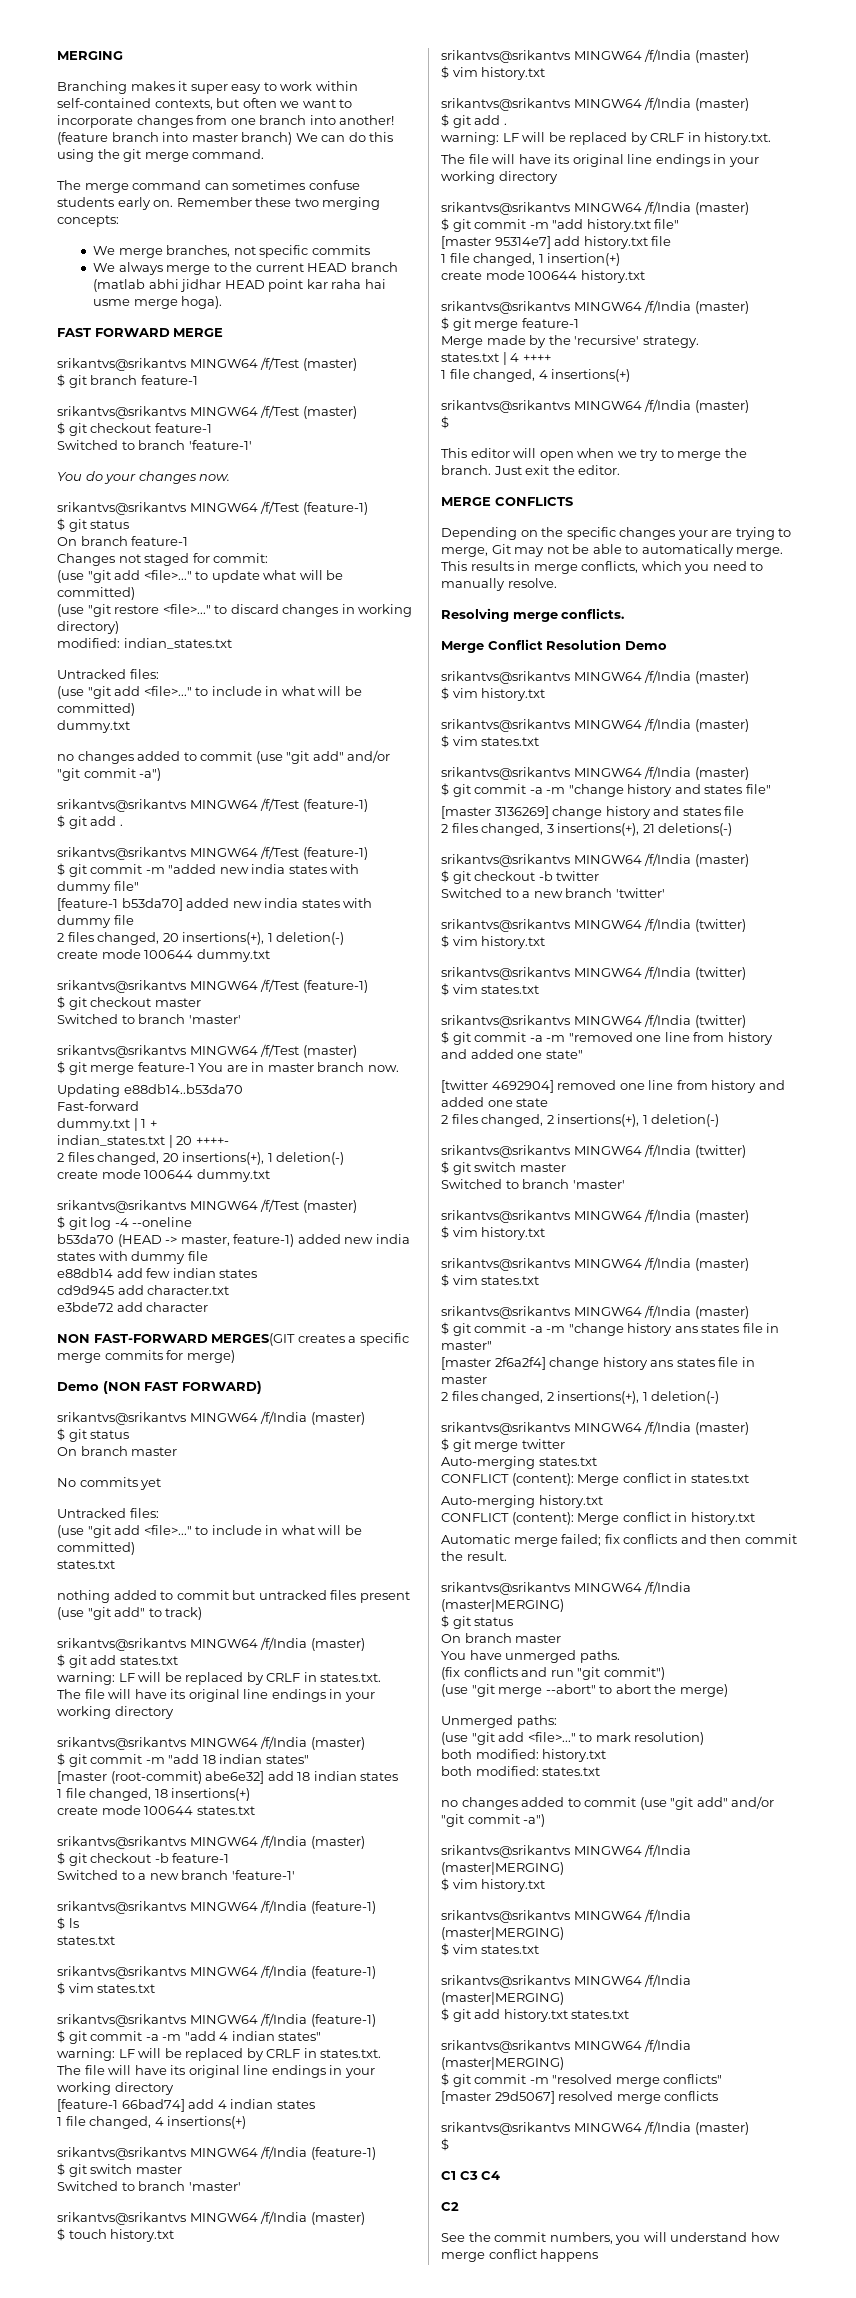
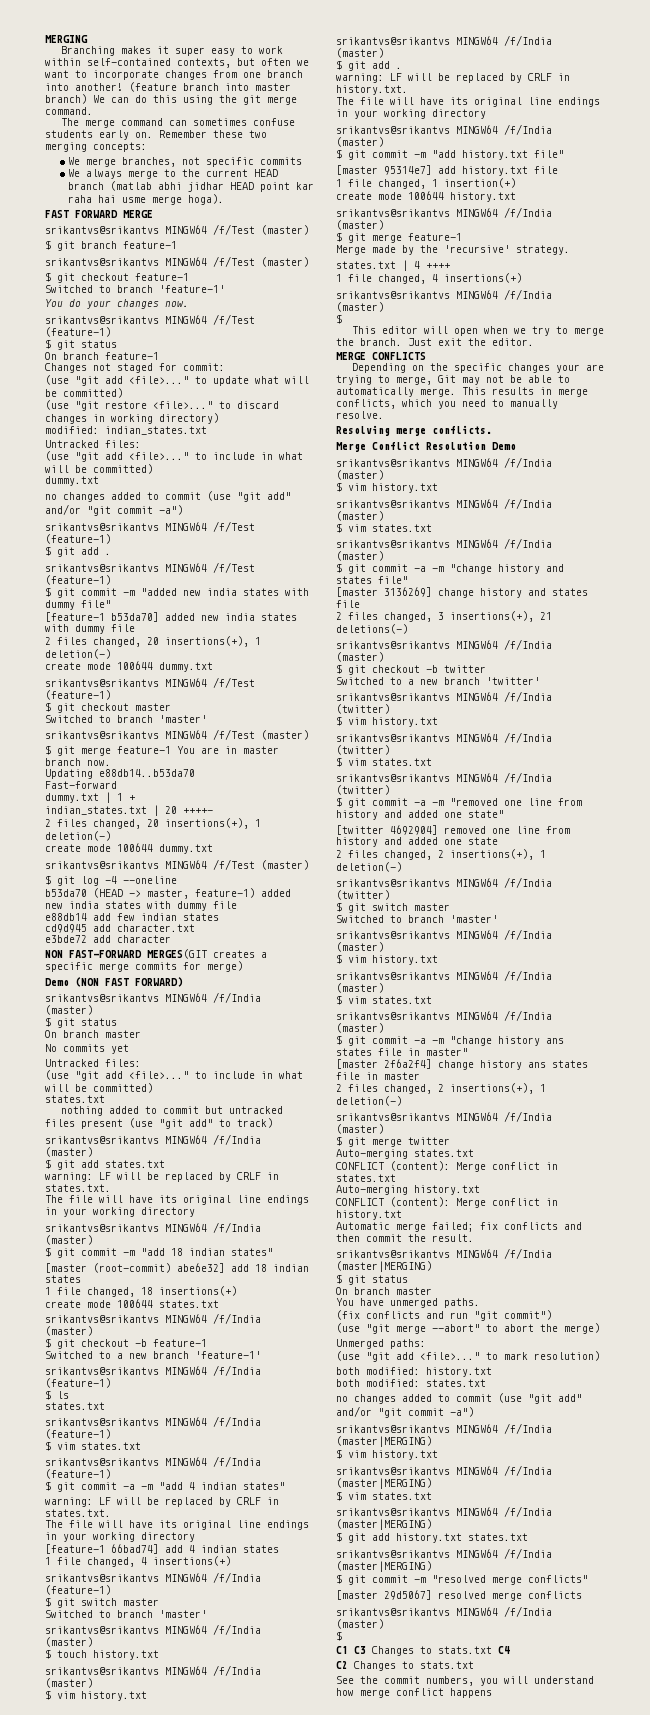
(478, 2175) none -> [372,1646,492,1656] Changes to stats.txt
(459, 2206) none -> [354,1661,474,1671] Changes to stats.txt

